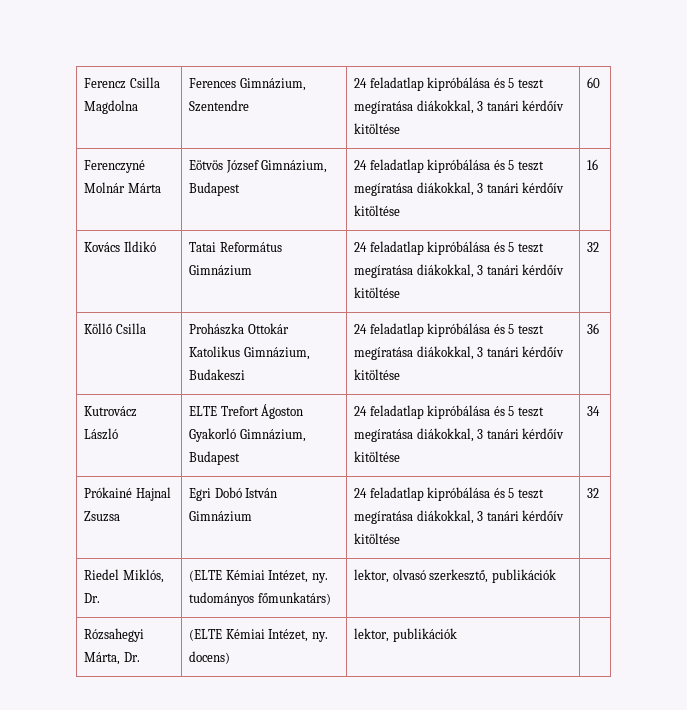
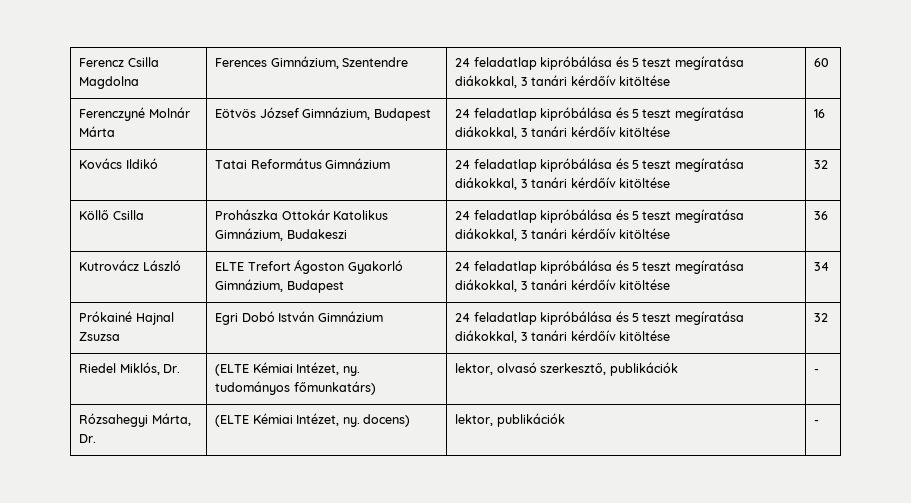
(556, 576) none -> [814,369,820,373] -
(457, 635) none -> [814,420,820,424] -

